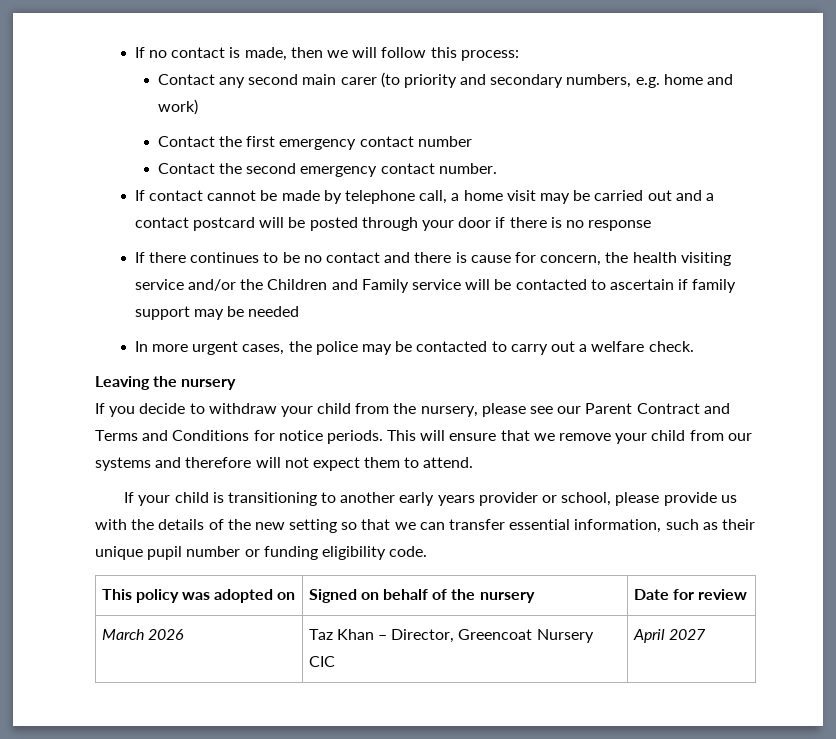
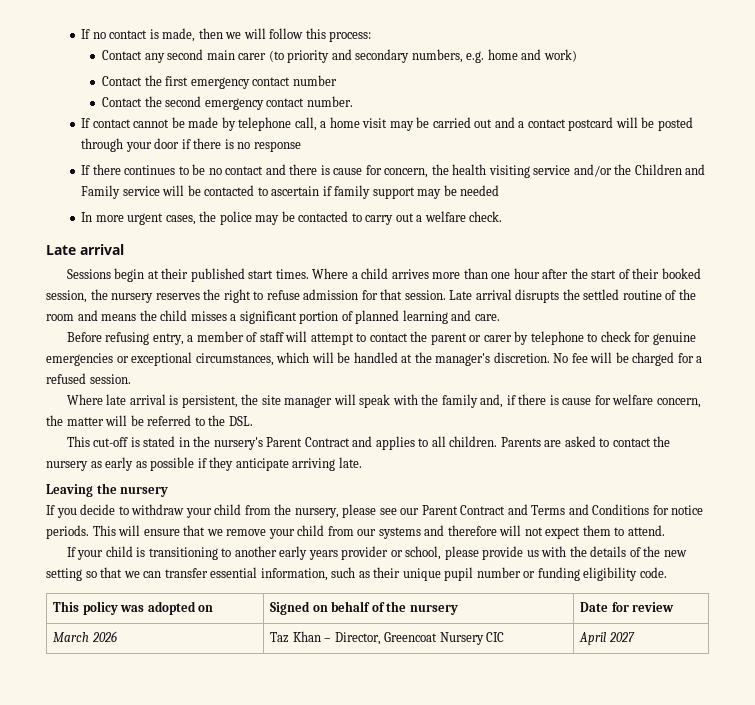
(694, 346) none -> [46,244,124,255] [66,268,701,282] [46,289,696,303] [46,310,500,324] [66,331,696,345] [46,352,703,366] [46,373,131,384] [66,394,701,408] [46,415,253,426] [66,436,671,450] [46,457,362,471] // Late arrival // Sessions begin at their published start times. Where a child arrives more than one hour after the start of their booked session, the nursery reserves the right to refuse admission for that session. Late arrival disrupts the settled routine of the room and means the child misses a significant portion of planned learning and care. // Before refusing entry, a member of staff will attempt to contact the parent or carer by telephone to check for genuine emergencies or exceptional circumstances, which will be handled at the manager's discretion. No fee will be charged for a refused session. // Where late arrival is persistent, the site manager will speak with the family and, if there is cause for welfare concern, the matter will be referred to the DSL. // This cut-off is stated in the nursery's Parent Contract and applies to all children. Parents are asked to contact the nursery as early as possible if they anticipate arriving late.

